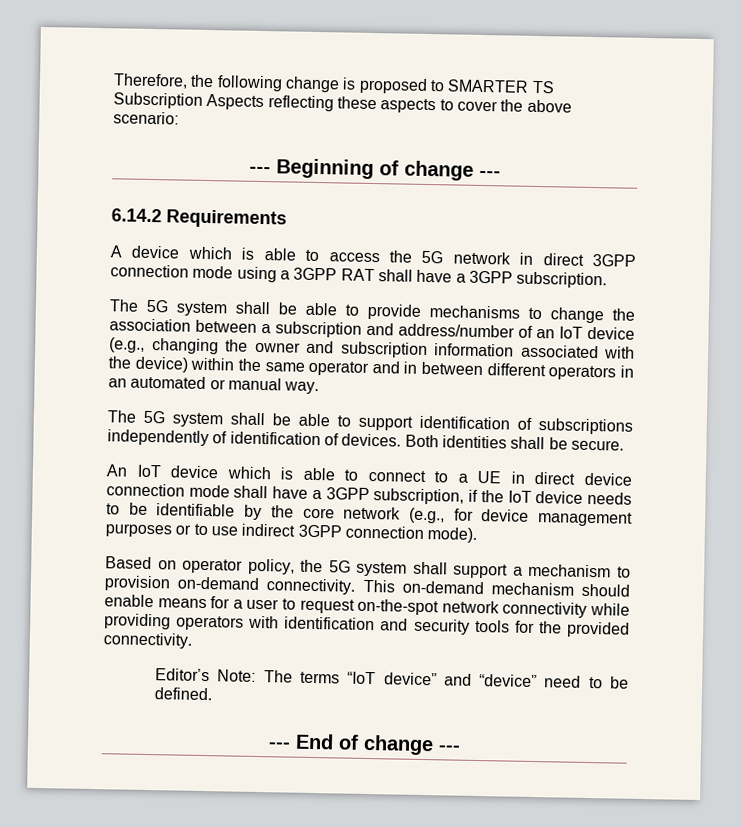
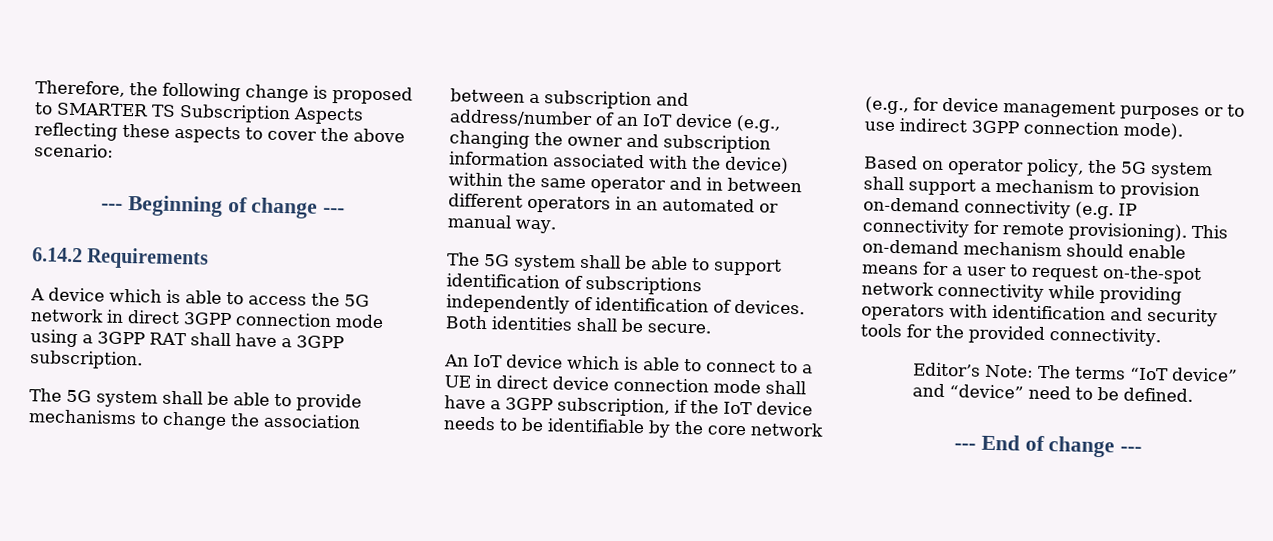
[266,578,356,595] connectivity. -> [964,199,1137,220] [862,218,1187,242] connectivity (e.g. IP connectivity for remote provisioning).

